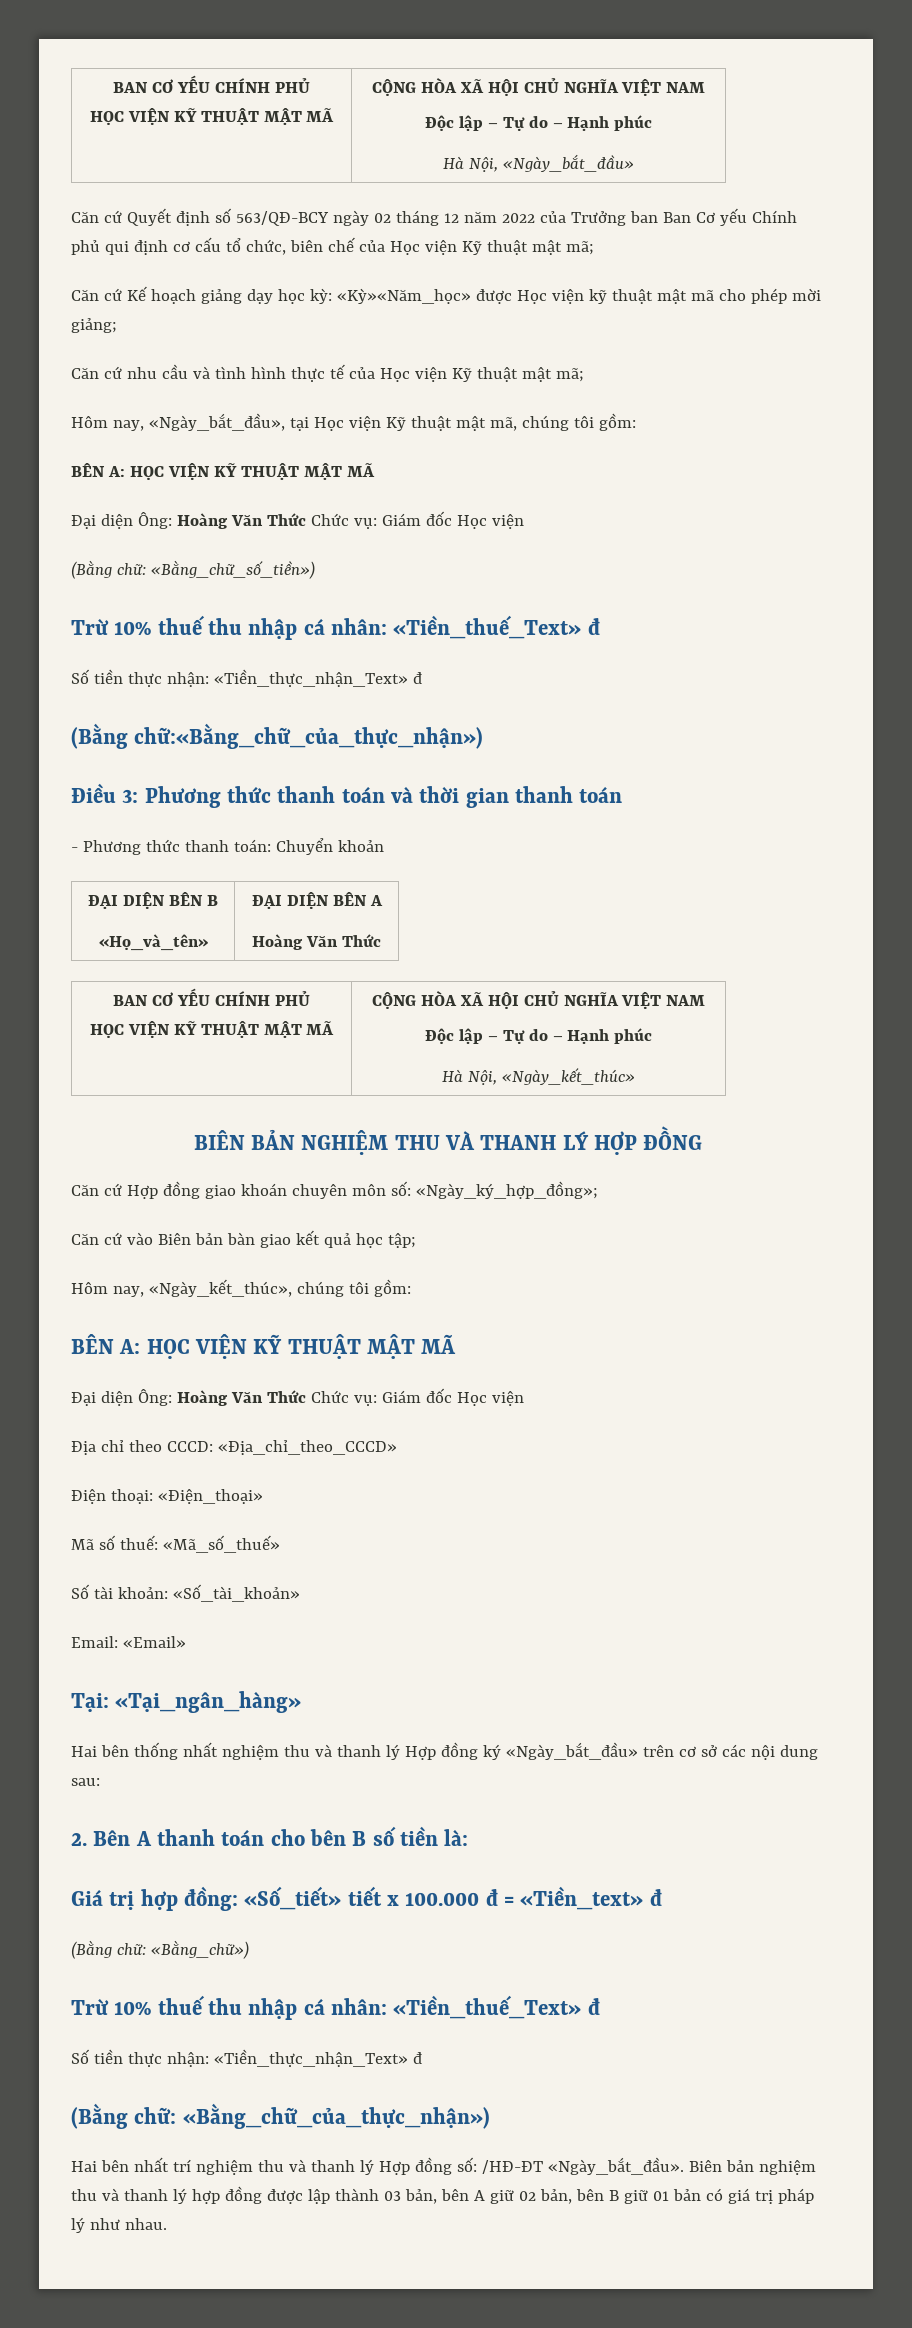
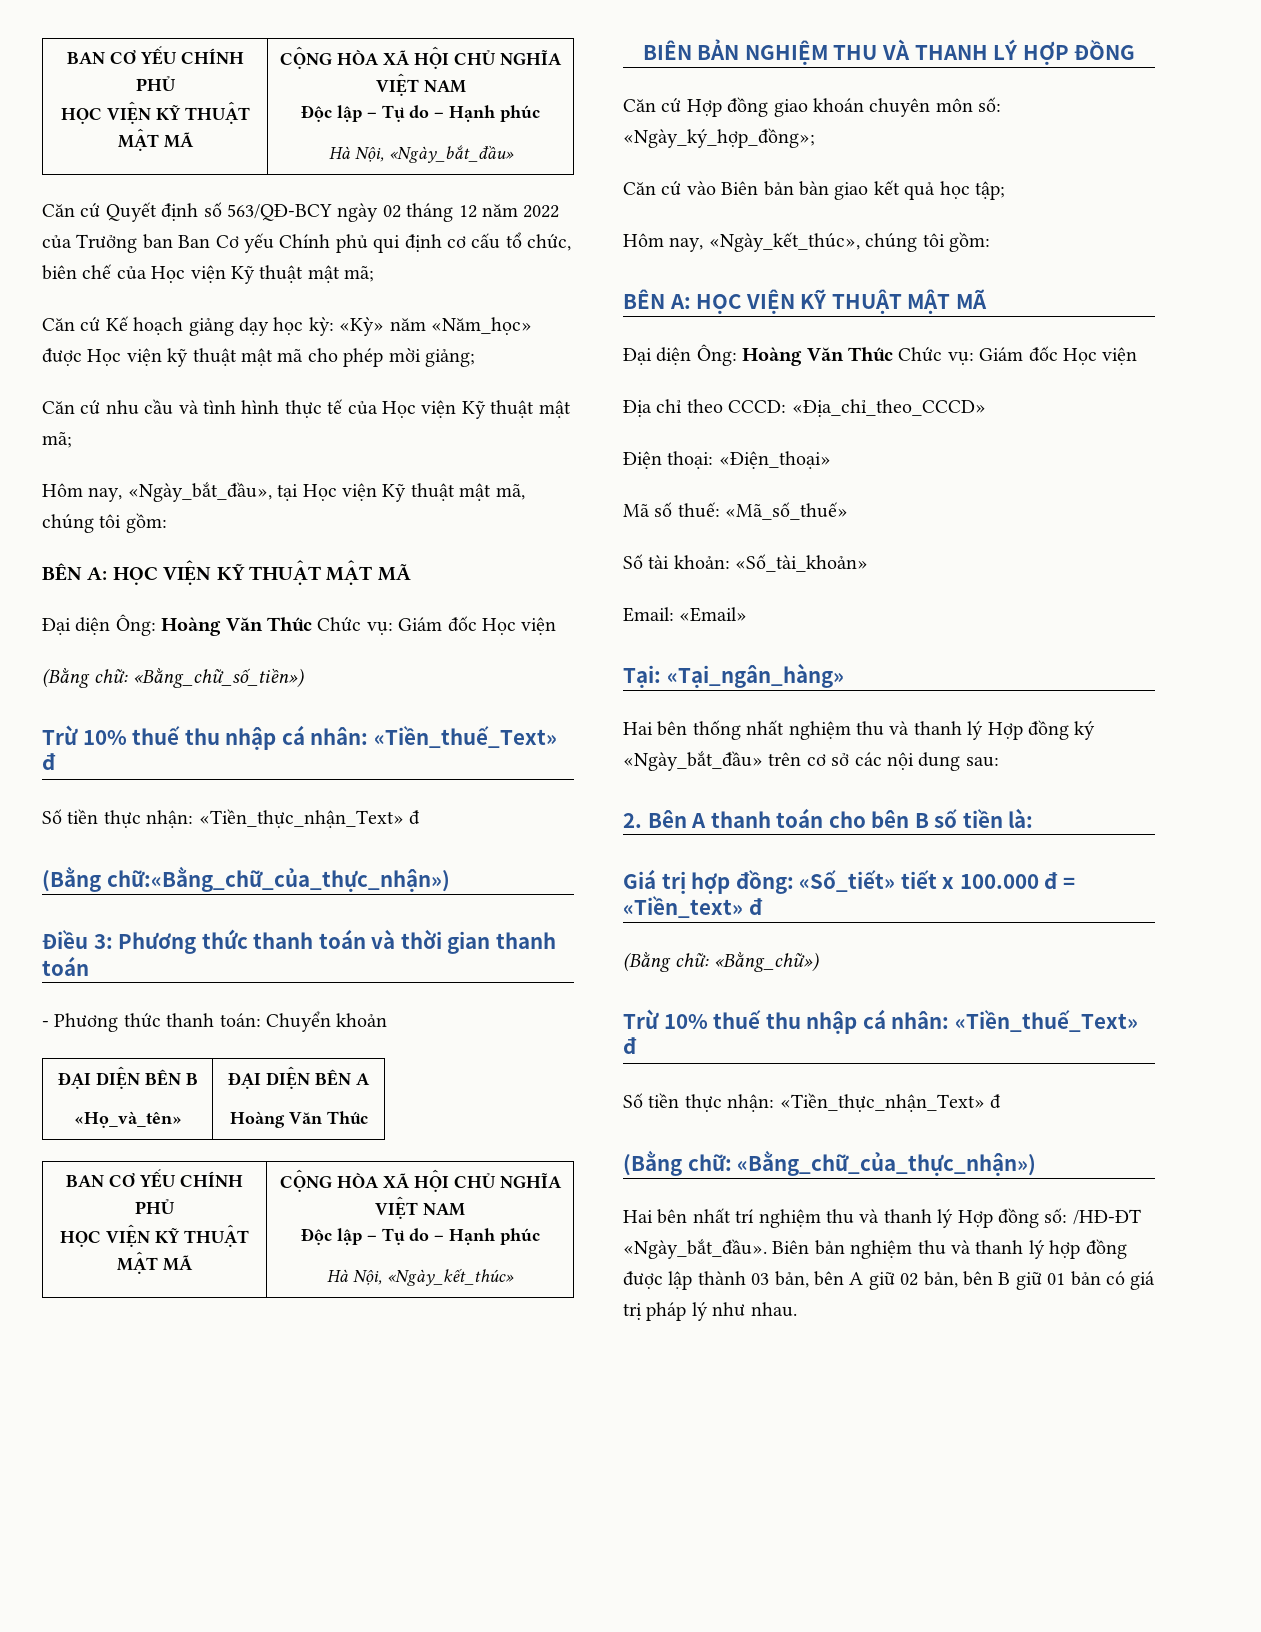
[336,288,471,304] «Kỳ»«Năm_học» -> [339,317,532,336] «Kỳ» năm «Năm_học»

